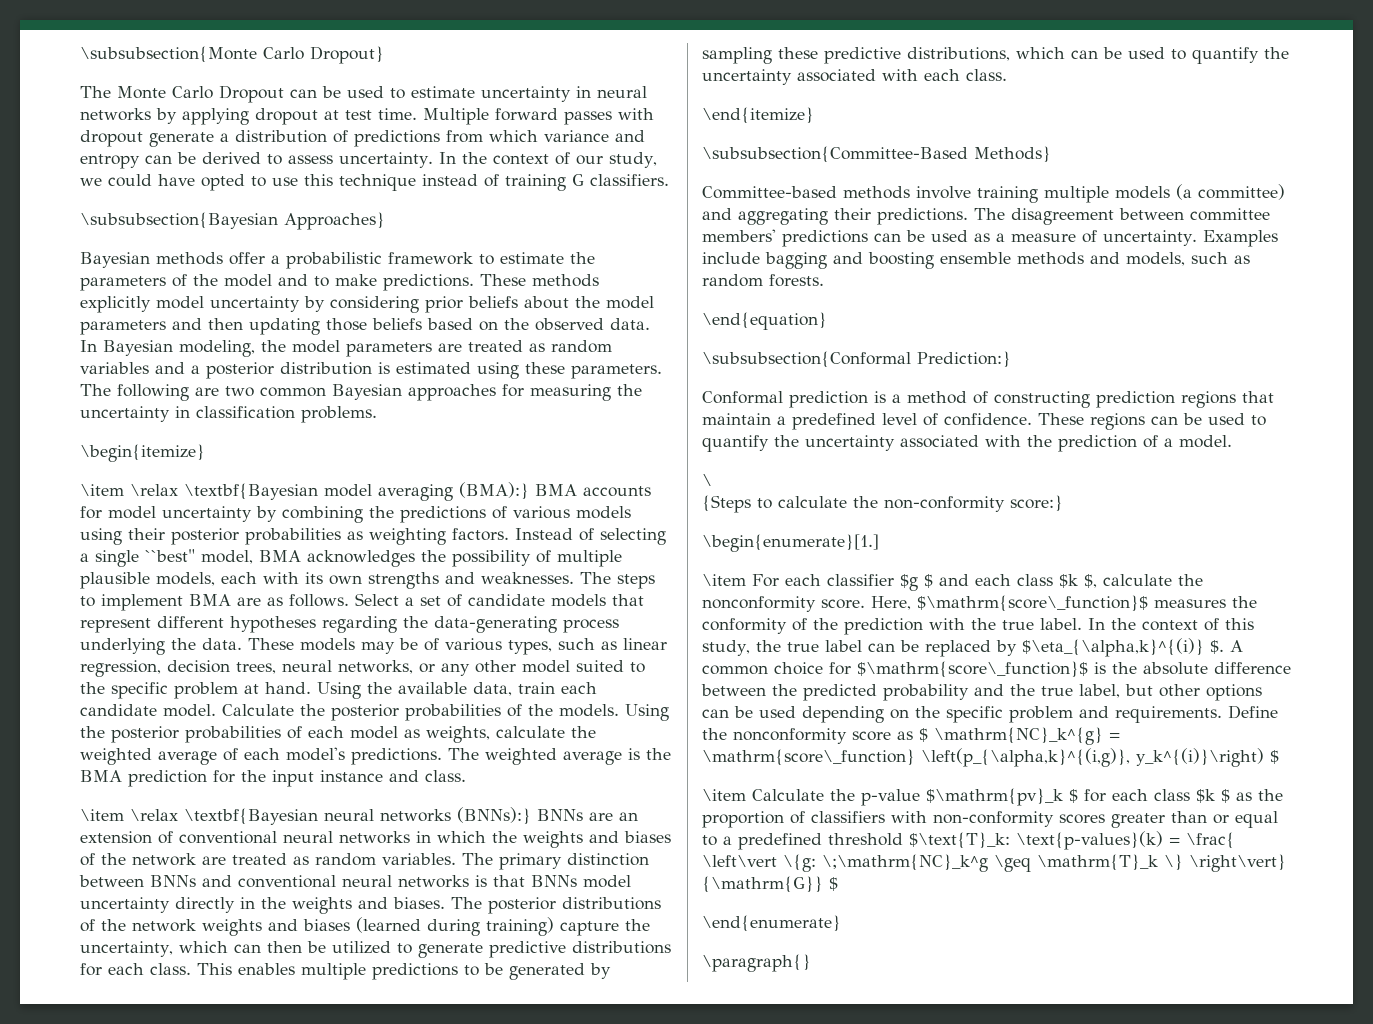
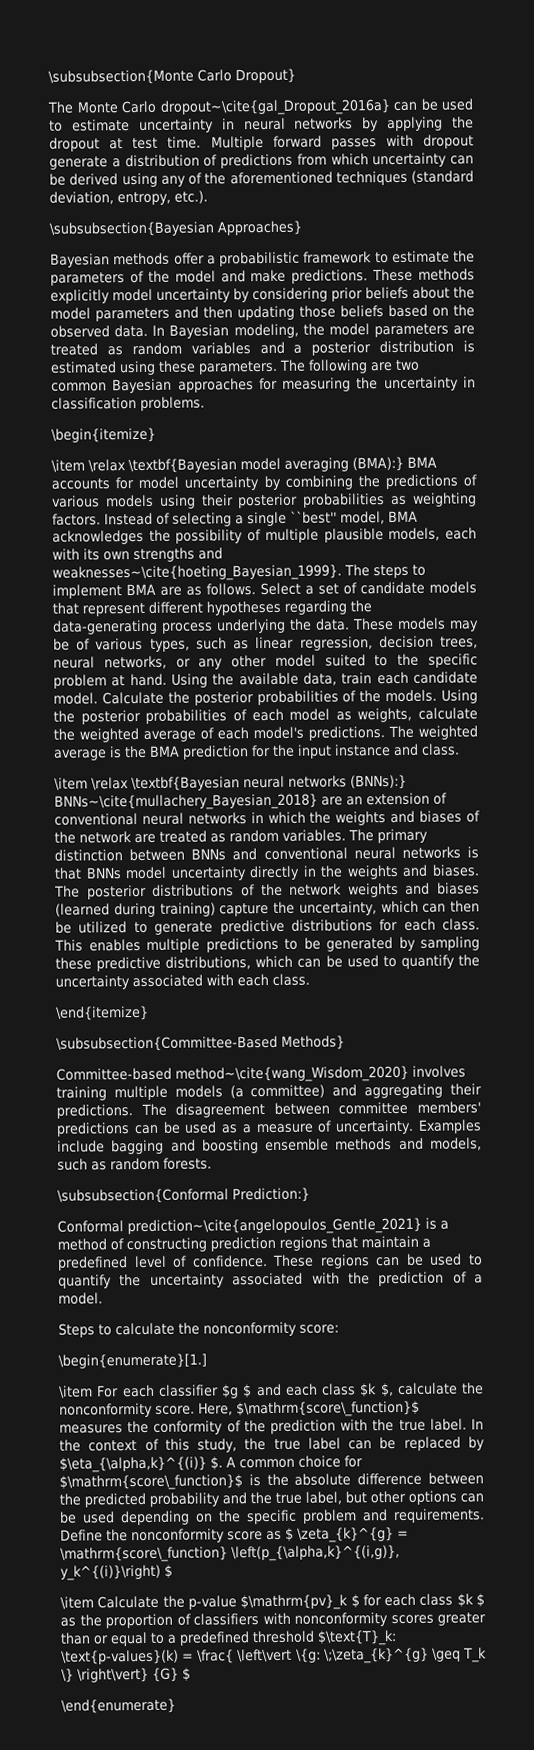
[219,85,284,103] Dropout -> [159,99,391,116] dropout~\cite{gal_Dropout_2016a}
(249, 116) none -> [452,116,474,129] the
[544,130,645,142] [80,152,657,169] [80,174,669,191] variance and entropy can be derived to assess uncertainty. In the context of our study, we could have opted to use this technique instead of training G classifiers. -> [372,152,474,168] [49,170,474,188] [49,190,208,206] uncertainty can be derived using any of the aforementioned techniques (standard deviation, entropy, etc.).
[314,276,329,287] to -> (246, 276) none
[145,549,195,562] ``best" -> [290,510,337,524] ``best''
[481,572,574,584] weaknesses. -> [52,564,342,582] weaknesses~\cite{hoeting_Bayesian_1999}.
[537,809,583,821] BNNs -> [54,793,318,811] BNNs~\cite{mullachery_Bayesian_2018}
[843,186,971,199] methods involve -> [175,1065,466,1083] method~\cite{wang_Wisdom_2020} involves
[702,312,827,330] // \end{equation} -> (212, 1163) none
[789,391,868,408] prediction -> [127,1217,422,1236] prediction~\cite{angelopoulos_Gentle_2021}
[702,474,712,486] [702,495,751,513] \ // {Steps -> [58,1323,95,1338] Steps
[884,495,1063,512] non-conformity score:} -> [203,1321,339,1337] nonconformity score:
[934,727,1103,745] \mathrm{NC}_k^{g} -> [297,1527,394,1543] \zeta_{k}^{g}
[933,811,1054,827] non-conformity -> [294,1612,388,1627] nonconformity
[822,854,1158,872] \;\mathrm{NC}_k^g \geq \mathrm{T}_k -> [323,1647,488,1664] \;\zeta_{k}^{g} \geq T_k
[702,876,823,893] {\mathrm{G}} -> [152,1667,179,1682] {G}
[702,954,811,972] // \paragraph{} -> (176, 1706) none

